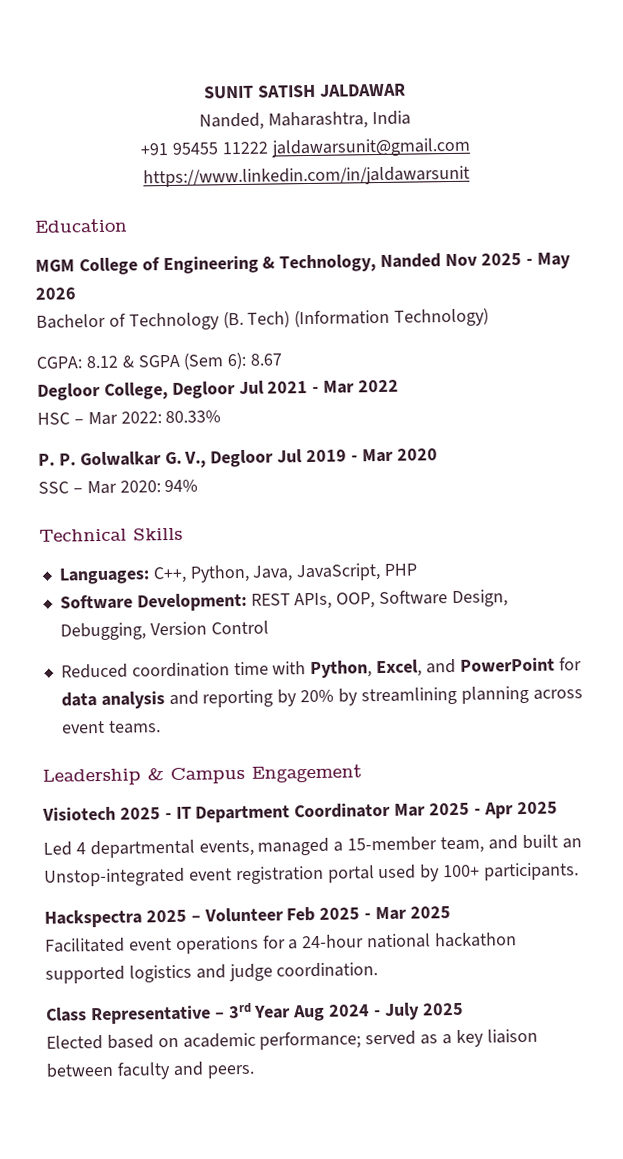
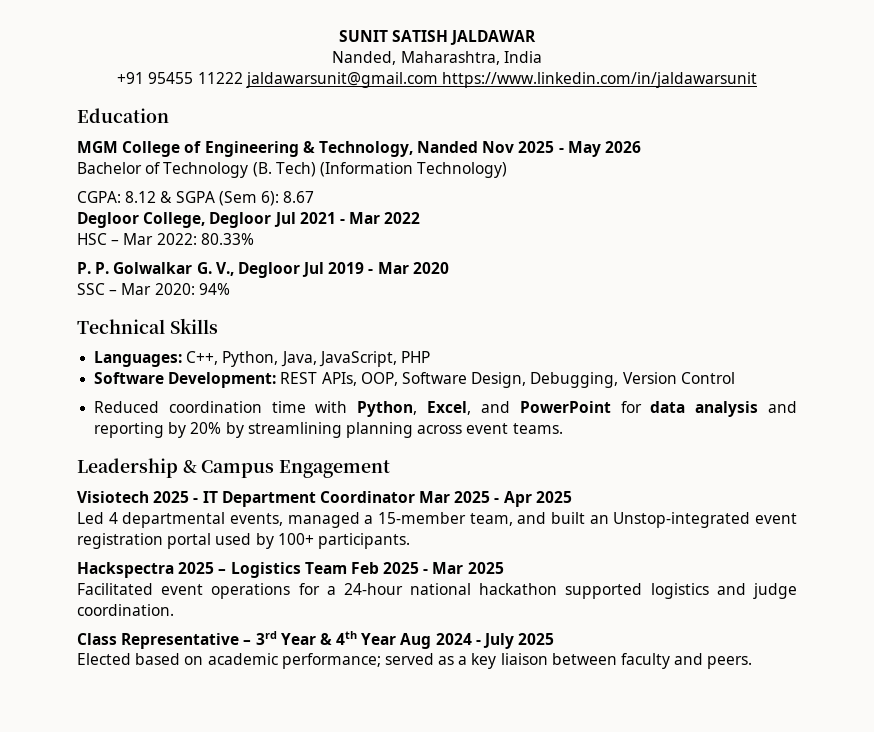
[203,907,284,922] Volunteer -> [230,562,347,578] Logistics Team
(292, 1012) none -> [319,631,397,645] & 4th Year

